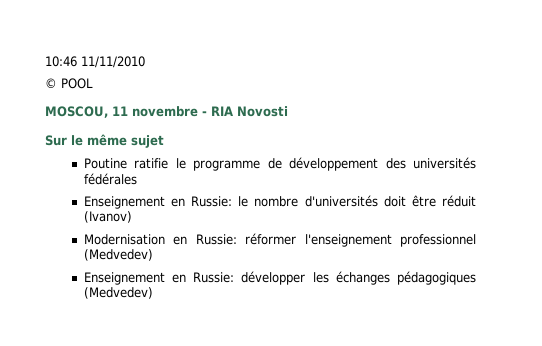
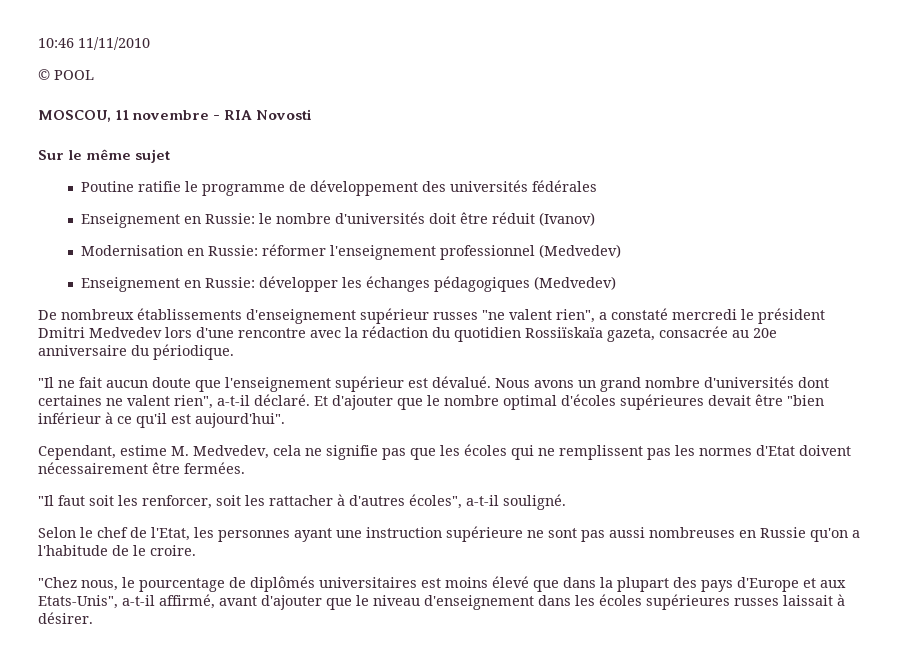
(153, 293) none -> [38,308,825,324] [38,326,777,342] [38,344,234,360] [38,376,829,392] [38,394,824,410] [38,412,285,428] [38,444,851,460] [38,462,245,474] [38,494,566,510] [38,526,860,542] [38,545,196,556] [38,576,846,592] [38,594,845,610] [38,612,93,624] // De nombreux établissements d'enseignement supérieur russes "ne valent rien", a constaté mercredi le président Dmitri Medvedev lors d'une rencontre avec la rédaction du quotidien Rossiïskaïa gazeta, consacrée au 20e anniversaire du périodique. // "Il ne fait aucun doute que l'enseignement supérieur est dévalué. Nous avons un grand nombre d'universités dont certaines ne valent rien", a-t-il déclaré. Et d'ajouter que le nombre optimal d'écoles supérieures devait être "bien inférieur à ce qu'il est aujourd'hui". // Cependant, estime M. Medvedev, cela ne signifie pas que les écoles qui ne remplissent pas les normes d'Etat doivent nécessairement être fermées. // "Il faut soit les renforcer, soit les rattacher à d'autres écoles", a-t-il souligné. // Selon le chef de l'Etat, les personnes ayant une instruction supérieure ne sont pas aussi nombreuses en Russie qu'on a l'habitude de le croire. // "Chez nous, le pourcentage de diplômés universitaires est moins élevé que dans la plupart des pays d'Europe et aux Etats-Unis", a-t-il affirmé, avant d'ajouter que le niveau d'enseignement dans les écoles supérieures russes laissait à désirer.

